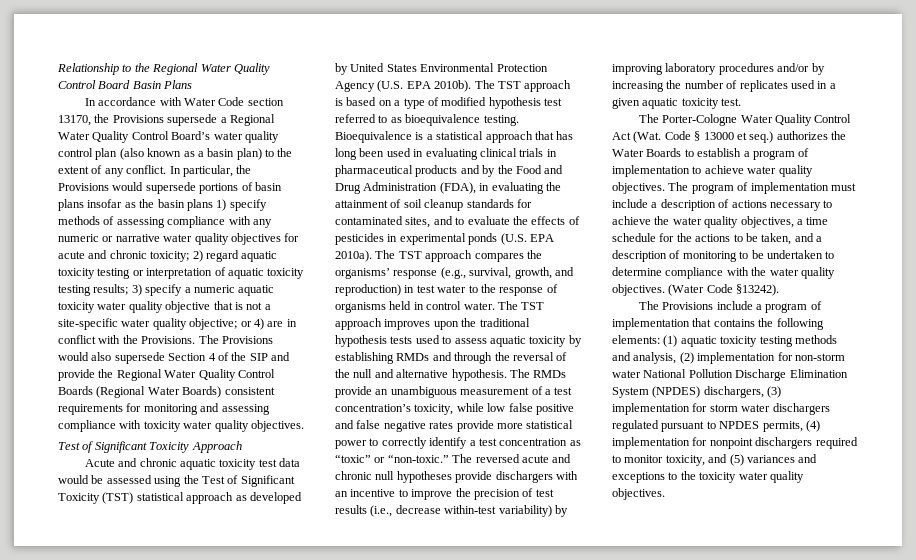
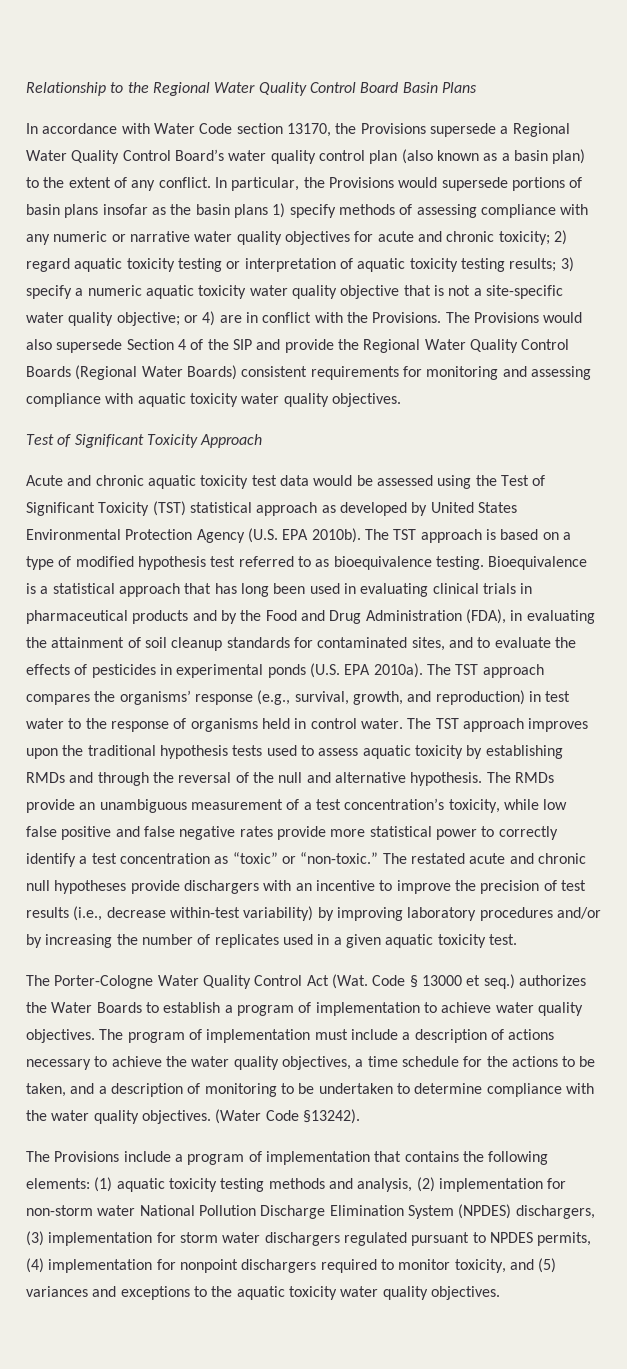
(142, 424) none -> [137,393,186,407] aquatic
[475,454,520,463] reversed -> [410,853,465,864] restated
(696, 475) none -> [236,1286,285,1300] aquatic

